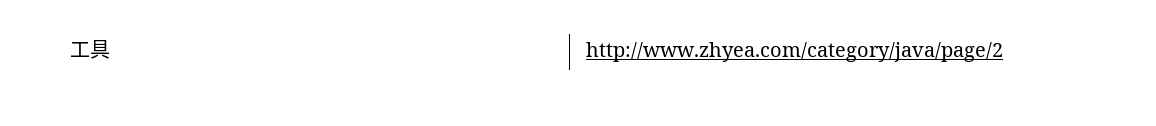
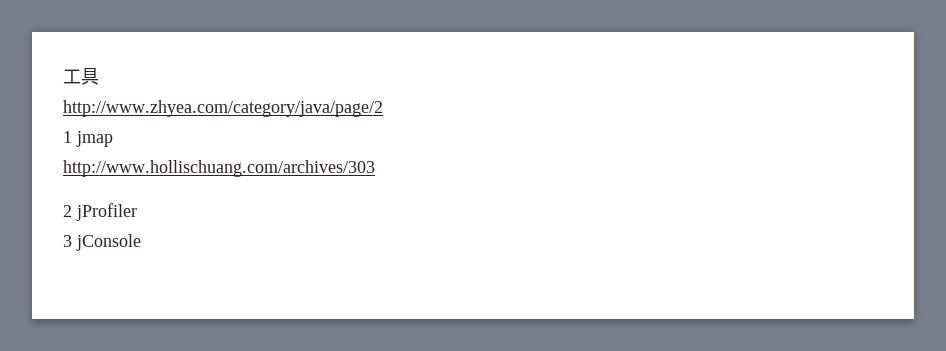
(1003, 52) none -> [63,131,113,147] [63,160,375,177] [63,203,137,221] [63,234,141,251] // 1 jmap // http://www.hollischuang.com/archives/303 // 2 jProfiler // 3 jConsole

